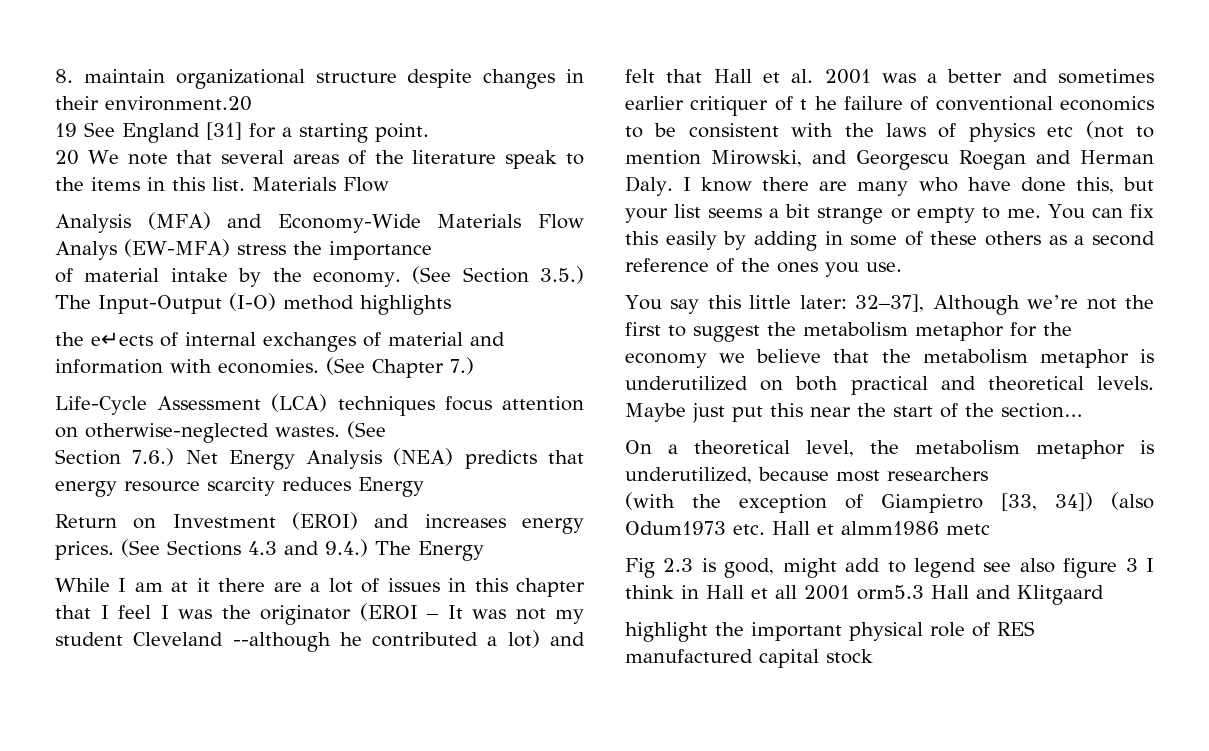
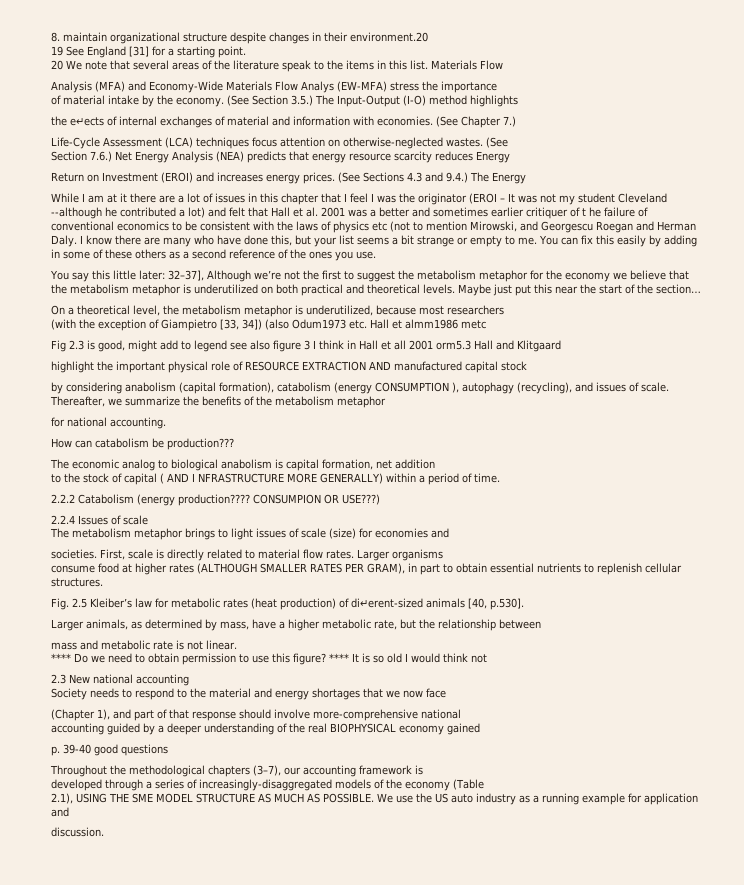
[997,621,1035,636] RES -> [245,361,391,371] RESOURCE EXTRACTION AND
(873, 656) none -> [51,382,669,394] [50,396,386,408] [51,417,166,429] [51,438,234,450] [50,459,435,471] [51,473,500,485] [51,494,380,506] [51,515,148,525] [50,528,449,540] [51,549,443,561] [51,563,682,575] [51,578,103,587] [51,598,524,610] [51,619,541,631] [51,640,237,650] [51,653,487,665] [51,674,189,686] [51,688,446,700] [51,709,461,721] [51,723,480,735] [51,744,168,756] [50,765,423,777] [51,779,484,791] [51,793,698,805] [51,807,69,817] [51,827,104,837] // by considering anabolism (capital formation), catabolism (energy CONSUMPTION ), autophagy (recycling), and issues of scale. Thereafter, we summarize the benefits of the metabolism metaphor // for national accounting. // How can catabolism be production??? // The economic analog to biological anabolism is capital formation, net addition // to the stock of capital ( AND I NFRASTRUCTURE MORE GENERALLY) within a period of time. // 2.2.2 Catabolism (energy production???? CONSUMPION OR USE???) // 2.2.4 Issues of scale // The metabolism metaphor brings to light issues of scale (size) for economies and // societies. First, scale is directly related to material flow rates. Larger organisms // consume food at higher rates (ALTHOUGH SMALLER RATES PER GRAM), in part to obtain essential nutrients to replenish cellular structures. // Fig. 2.5 Kleiber’s law for metabolic rates (heat production) of di↵erent-sized animals [40, p.530]. // Larger animals, as determined by mass, have a higher metabolic rate, but the relationship between // mass and metabolic rate is not linear. // **** Do we need to obtain permission to use this figure? **** It is so old I would think not // 2.3 New national accounting // Society needs to respond to the material and energy shortages that we now face // (Chapter 1), and part of that response should involve more-comprehensive national // accounting guided by a deeper understanding of the real BIOPHYSICAL economy gained // p. 39-40 good questions // Throughout the methodological chapters (3–7), our accounting framework is // developed through a series of increasingly-disaggregated models of the economy (Table // 2.1), USING THE SME MODEL STRUCTURE AS MUCH AS POSSIBLE. We use the US auto industry as a running example for application and // discussion.

